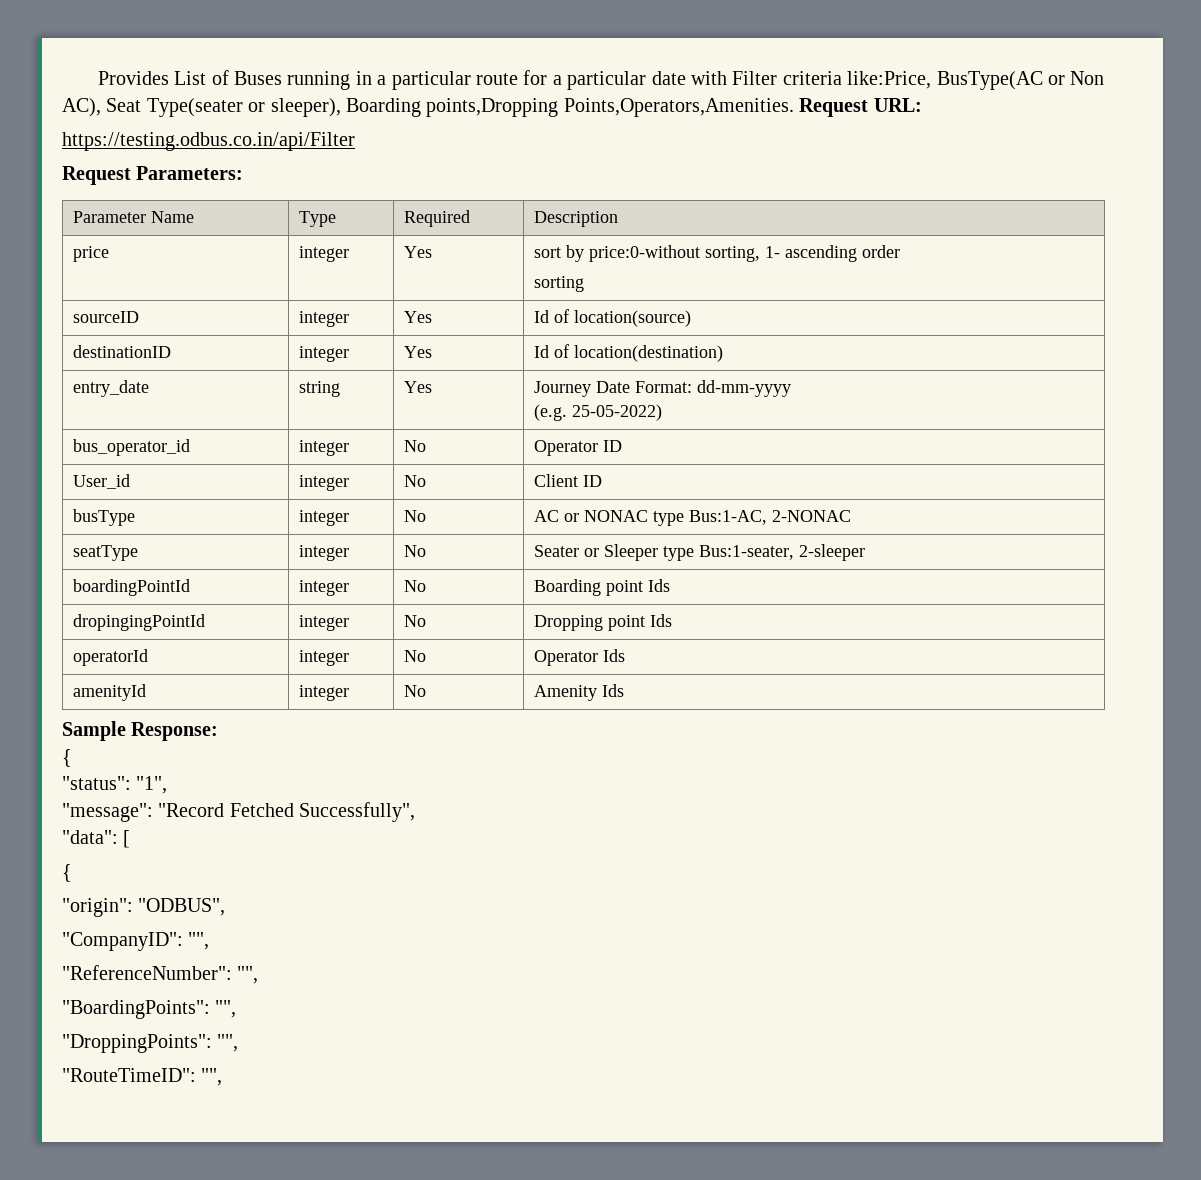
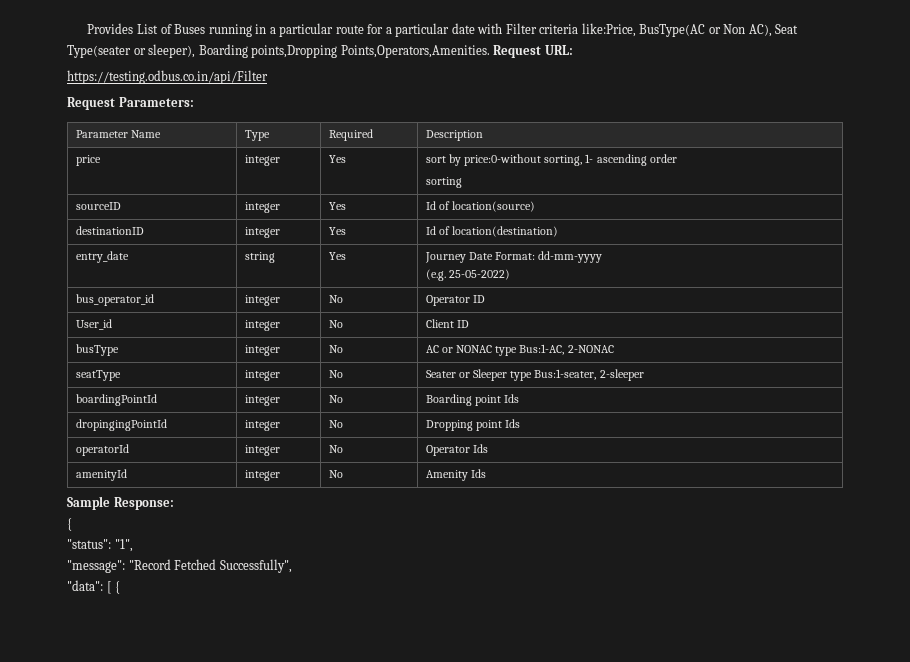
[62,864,72,882] [62,898,226,917] [62,932,210,951] [62,965,259,984] [62,1000,237,1019] [62,1034,239,1053] [62,1068,223,1086] // { // "origin": "ODBUS", // "CompanyID": "", // "ReferenceNumber": "", // "BoardingPoints": "", // "DroppingPoints": "", // "RouteTimeID": "", -> [115,581,121,594] {

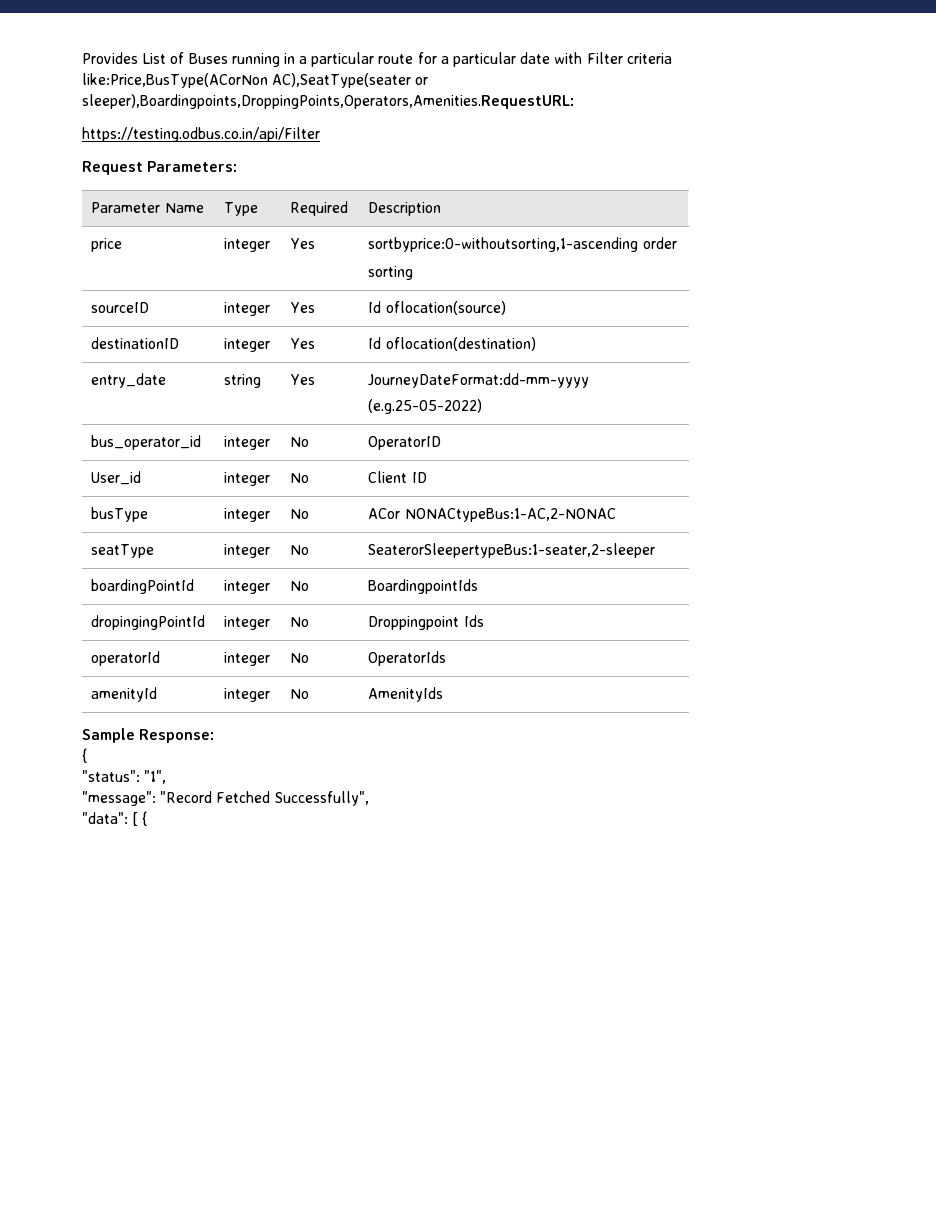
[581,23,799,37] [67,44,573,58] like:Price, BusType(AC or Non AC), Seat Type(seater or sleeper), Boarding points,Dropping Points,Operators,Amenities. Request URL: -> [82,73,429,88] [82,94,574,109] like:Price,BusType(ACorNon AC),SeatType(seater or sleeper),Boardingpoints,DroppingPoints,Operators,Amenities.RequestURL:
[426,154,647,166] sort by price:0-without sorting, 1- ascending -> [368,237,639,252] sortbyprice:0-withoutsorting,1-ascending
[439,201,536,212] of location(source) -> [385,301,506,315] oflocation(source)
[439,226,559,237] of location(destination) -> [385,337,536,351] oflocation(destination)
[425,251,603,263] [426,269,511,281] Journey Date Format: dd-mm-yyyy // (e.g. 25-05-2022) -> [368,373,590,388] [368,399,483,414] JourneyDateFormat:dd-mm-yyyy // (e.g.25-05-2022)
[426,295,486,306] Operator ID -> [368,436,442,450] OperatorID
[426,344,614,356] [76,370,122,381] [245,370,281,381] [329,370,344,378] [426,369,644,381] AC or NONAC type Bus:1-AC, 2-NONAC // seatType | integer | No | Seater or Sleeper type Bus:1-seater, 2-sleeper -> [368,508,616,522] [91,544,155,558] [224,544,271,558] [290,545,310,555] [368,543,656,558] ACor NONACtypeBus:1-AC,2-NONAC // seatType | integer | No | SeaterorSleepertypeBus:1-seater,2-sleeper
[426,394,520,406] Boarding point Ids -> [368,579,479,594] BoardingpointIds
[426,420,503,431] Dropping point -> [368,616,460,630] Droppingpoint
[426,444,489,456] Operator Ids -> [368,651,447,666] OperatorIds
[426,469,487,481] Amenity Ids -> [368,687,444,702] AmenityIds

